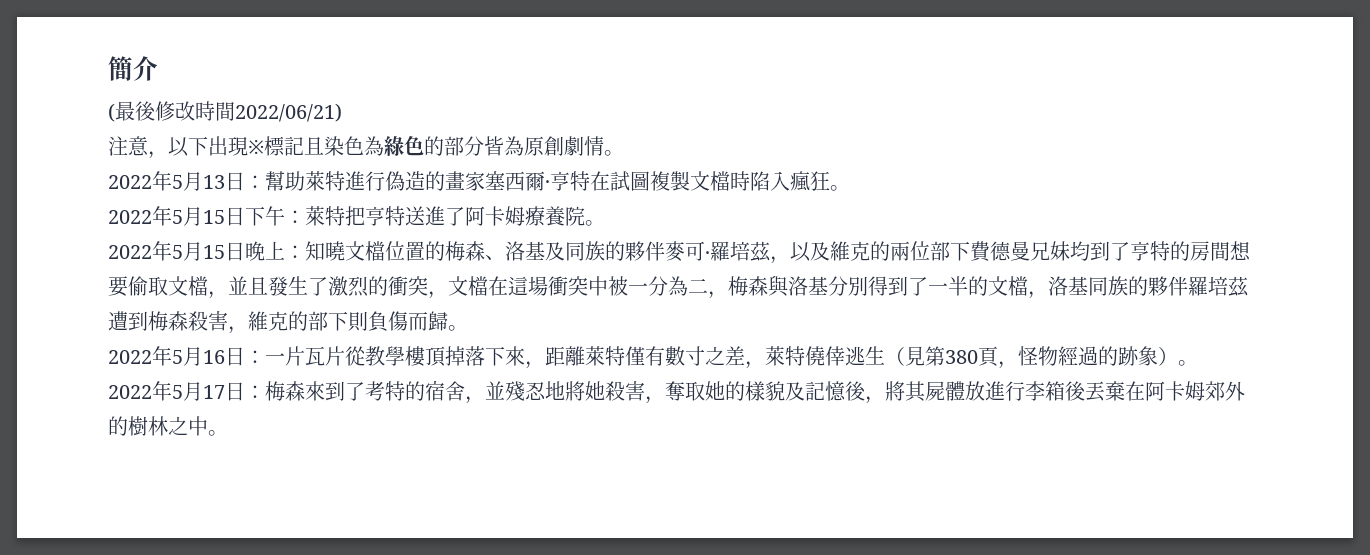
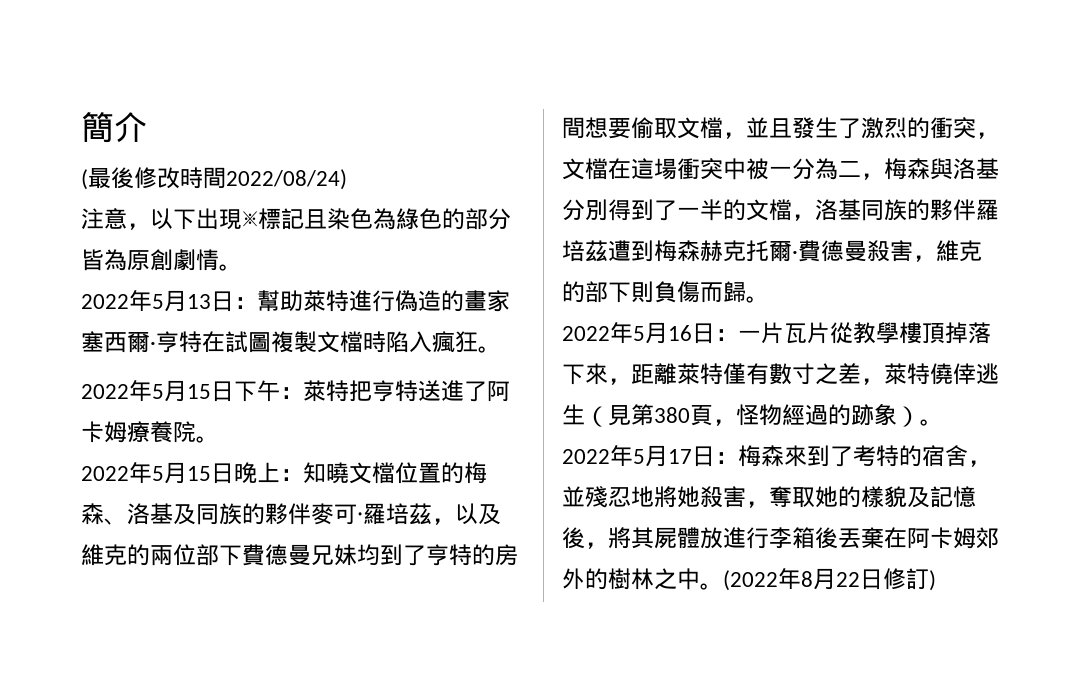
[235,103,342,122] 2022/06/21) -> [226,169,347,190] 2022/08/24)
(188, 321) none -> [700,240,867,262] 赫克托爾·費德曼
(228, 433) none -> [723,568,936,591] (2022年8月22日修訂)

